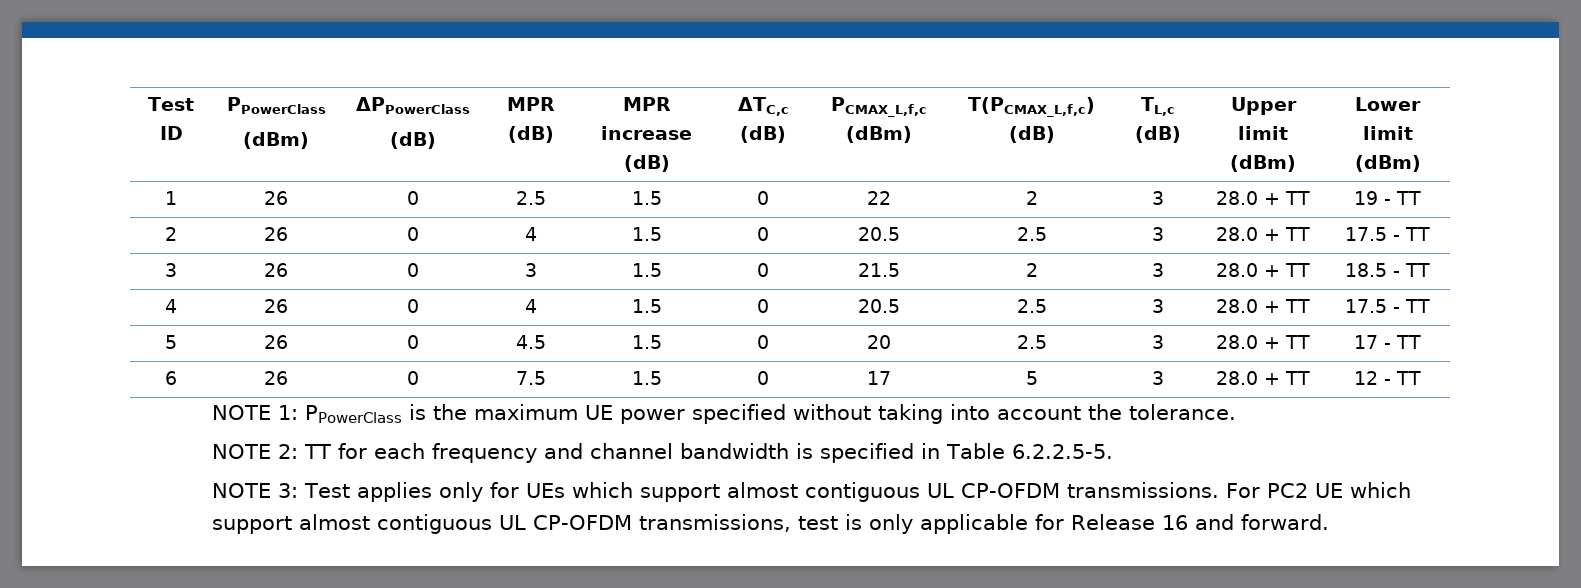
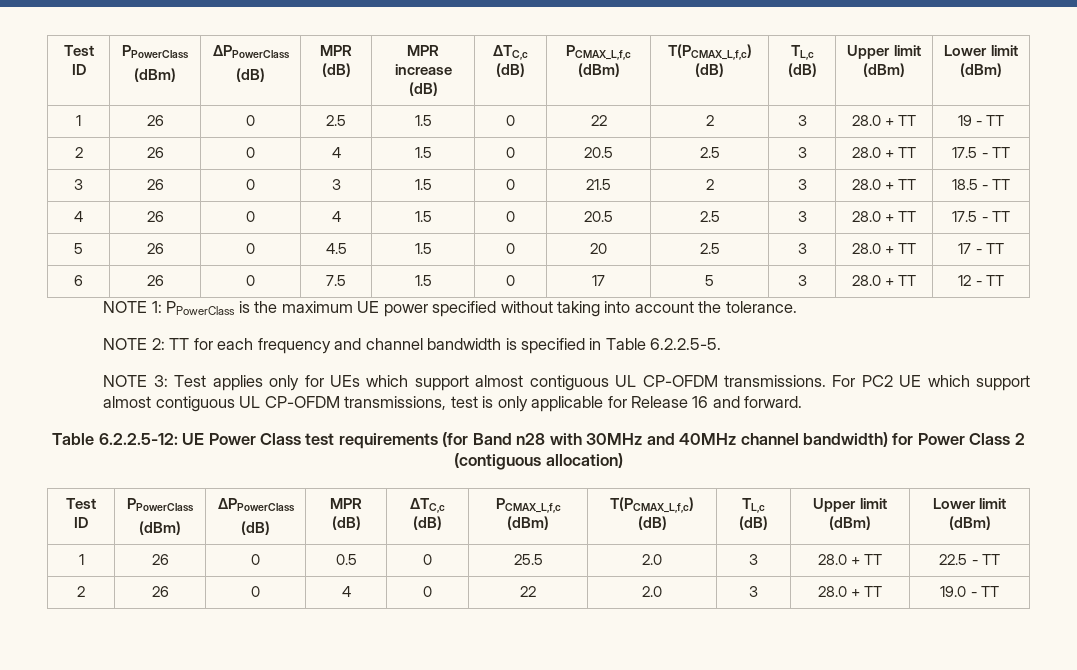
(1329, 522) none -> [52,432,1025,449] [454,453,623,470] [66,498,96,509] [74,517,88,528] [127,498,193,511] [139,521,181,535] [217,498,294,511] [241,521,270,535] [330,498,362,509] [331,516,361,530] [410,498,445,513] [413,516,442,530] [495,498,561,513] [507,516,549,530] [610,497,694,513] [637,516,667,530] [742,498,765,513] [739,516,768,530] [813,498,887,512] [829,516,871,530] [932,498,1007,509] [948,516,991,530] [78,554,84,565] [151,554,169,565] [251,554,260,565] [335,554,357,565] [423,554,432,565] [513,554,543,565] [642,554,662,565] [749,554,758,565] [817,554,883,565] [939,554,1000,565] [77,586,85,597] [151,586,169,597] [251,586,260,597] [341,586,351,597] [423,586,432,597] [520,586,536,597] [642,586,662,597] [749,586,758,597] [817,586,883,597] [940,586,999,597] // Table 6.2.2.5-12: UE Power Class test requirements (for Band n28 with 30MHz and 40MHz channel bandwidth) for Power Class 2 (contiguous allocation) // Test ID | PPowerClass // (dBm) | ΔPPowerClass // (dB) | MPR (dB) | ΔTC,c (dB) | PCMAX_L,f,c (dBm) | T(PCMAX_L,f,c) (dB) | TL,c (dB) | Upper limit (dBm) | Lower limit (dBm) // 1 | 26 | 0 | 0.5 | 0 | 25.5 | 2.0 | 3 | 28.0 + TT | 22.5 - TT // 2 | 26 | 0 | 4 | 0 | 22 | 2.0 | 3 | 28.0 + TT | 19.0 - TT

